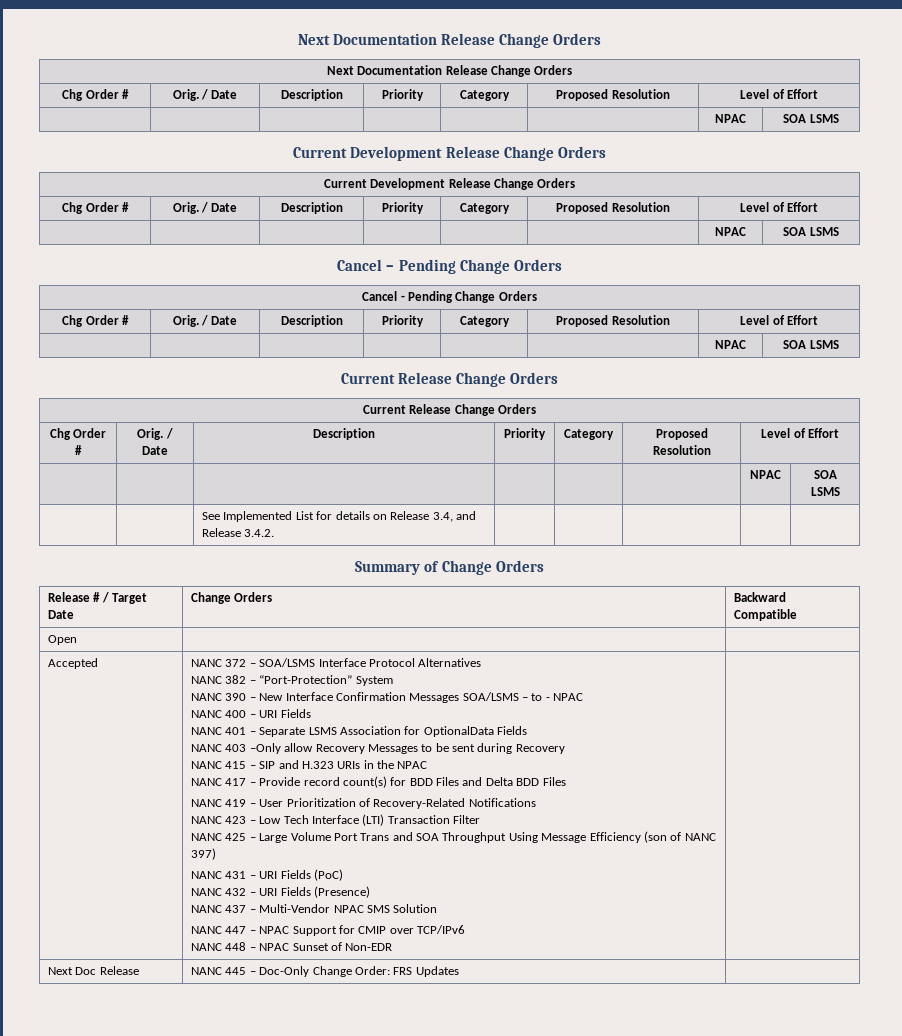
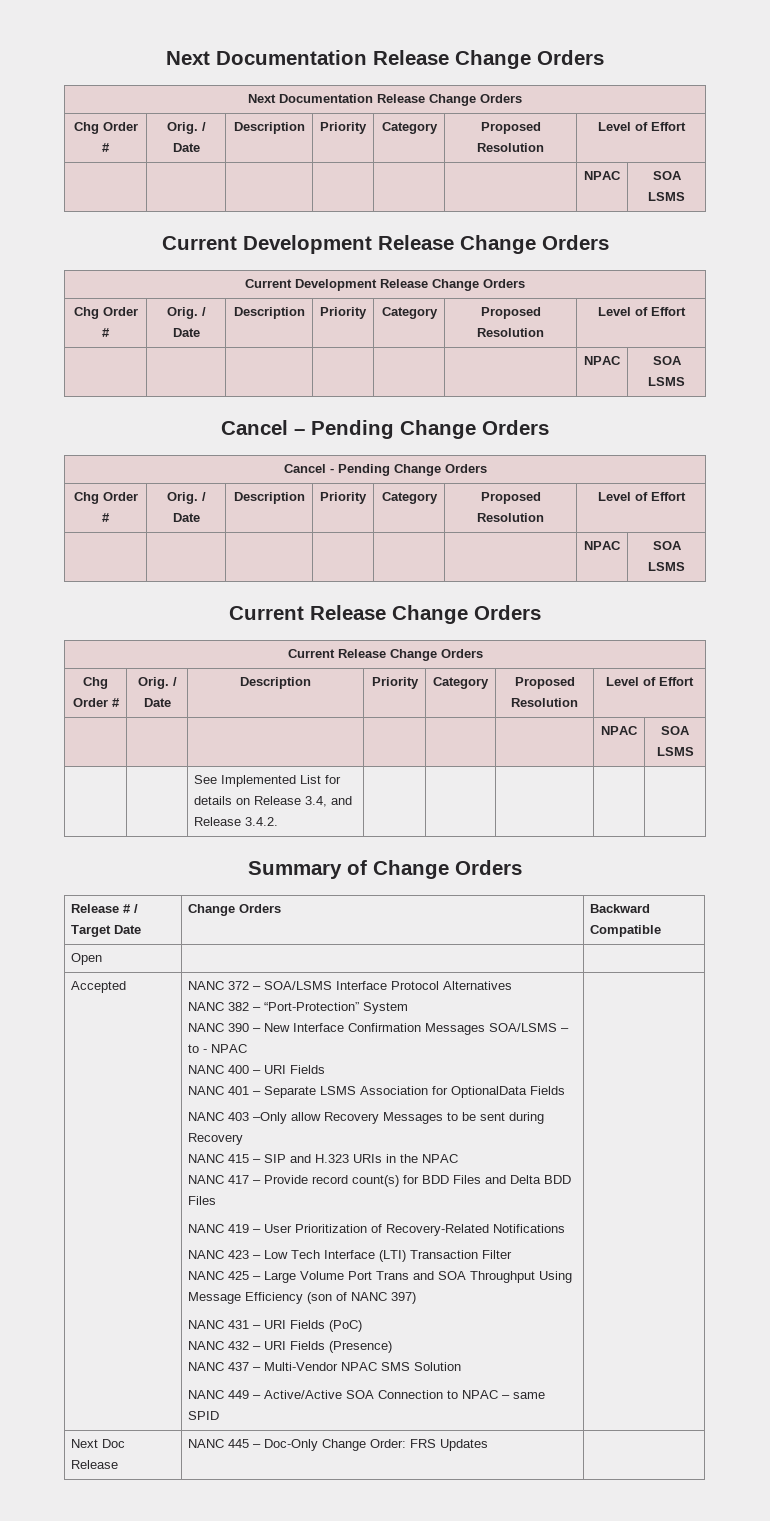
[225,925,466,936] [191,942,393,951] 447 – NPAC Support for CMIP over TCP/IPv6 // NANC 448 – NPAC Sunset of Non-EDR -> [228,1390,546,1399] [188,1411,220,1420] 449 – Active/Active SOA Connection to NPAC – same SPID

